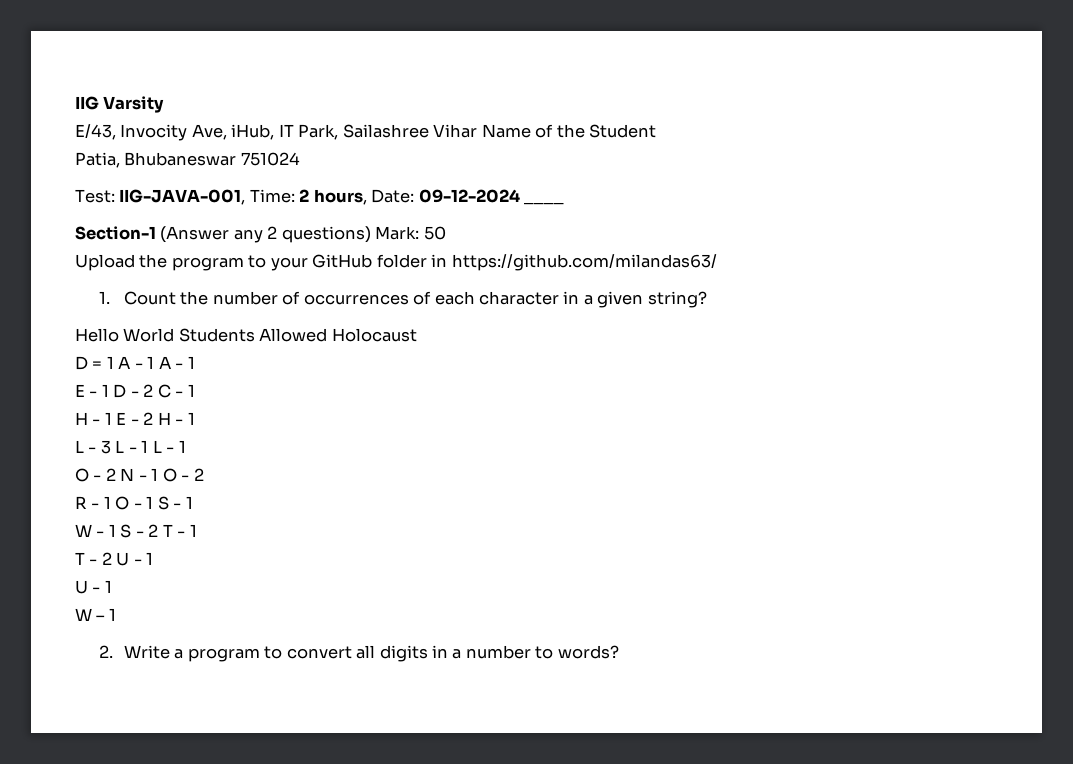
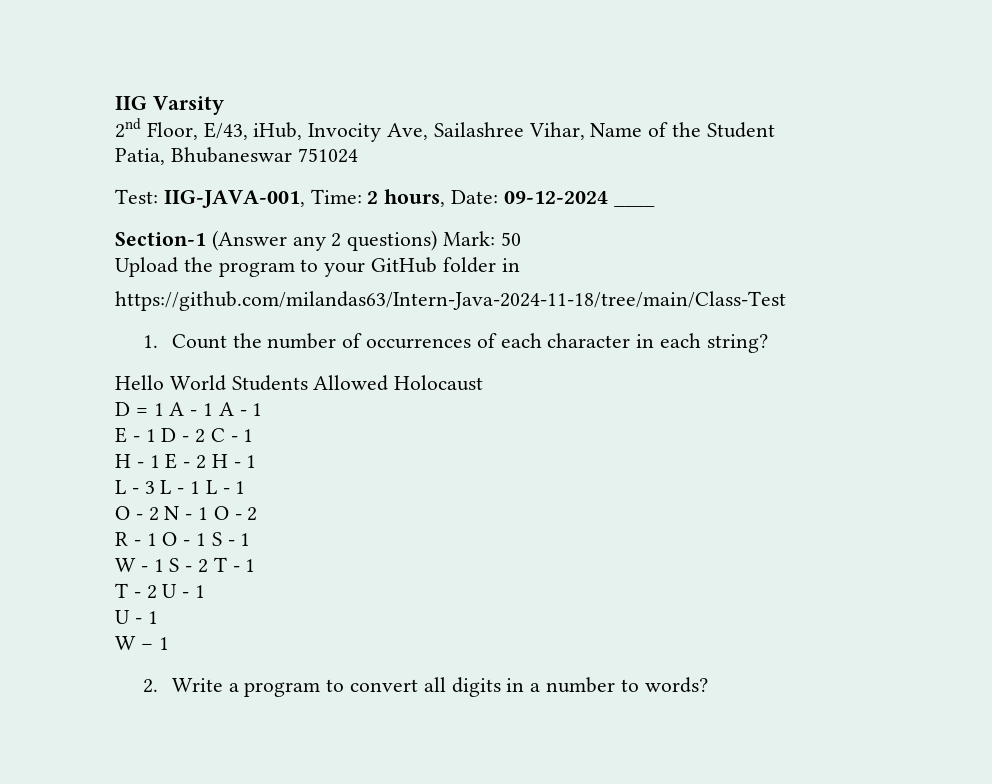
[75,124,478,141] E/43, Invocity Ave, iHub, IT Park, Sailashree Vihar -> [115,118,585,142] 2nd Floor, E/43, iHub, Invocity Ave, Sailashree Vihar,
[451,254,717,271] https://github.com/milandas63/ -> [115,291,786,311] // https://github.com/milandas63/Intern-Java-2024-11-18/tree/main/Class-Test
[583,291,644,308] a given -> [660,333,702,348] each

